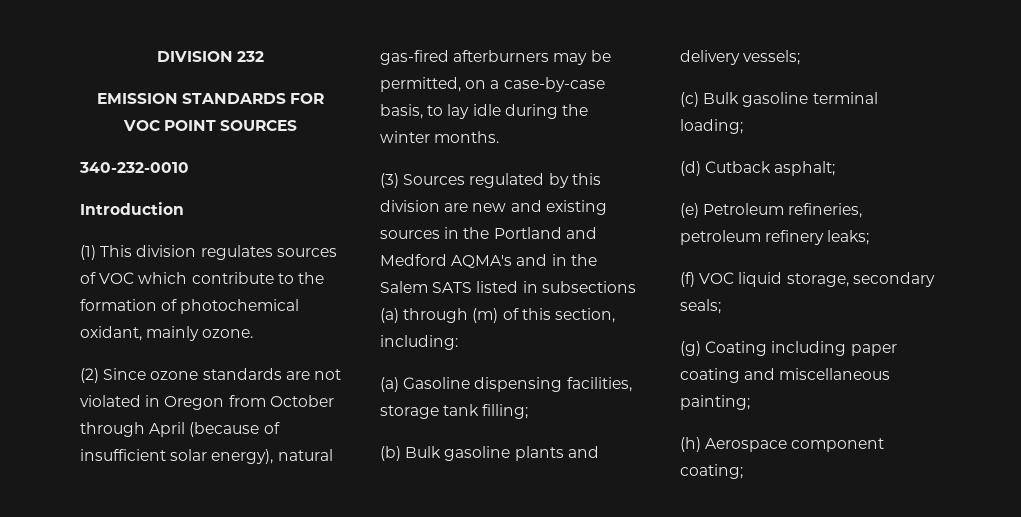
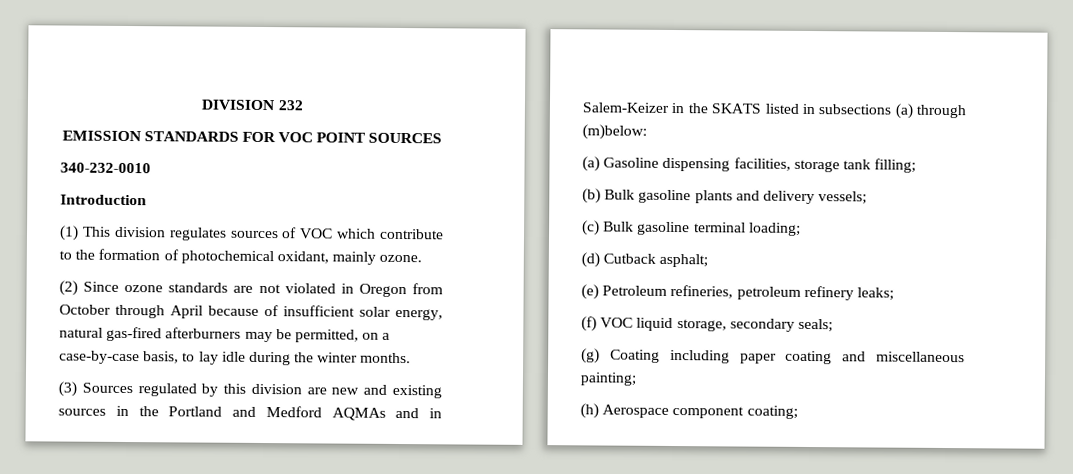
[189,422,260,437] (because -> [208,305,259,316] because
[211,449,274,464] energy), -> [395,308,443,321] energy,
[451,255,513,268] AQMA's -> [331,407,386,421] AQMAs
[570,254,597,266] [380,281,473,293] the Salem SATS -> [582,102,762,114] Salem-Keizer in the SKATS
[472,308,615,323] [380,335,458,350] (m) of this section, including: -> [582,124,647,140] (m)below:

